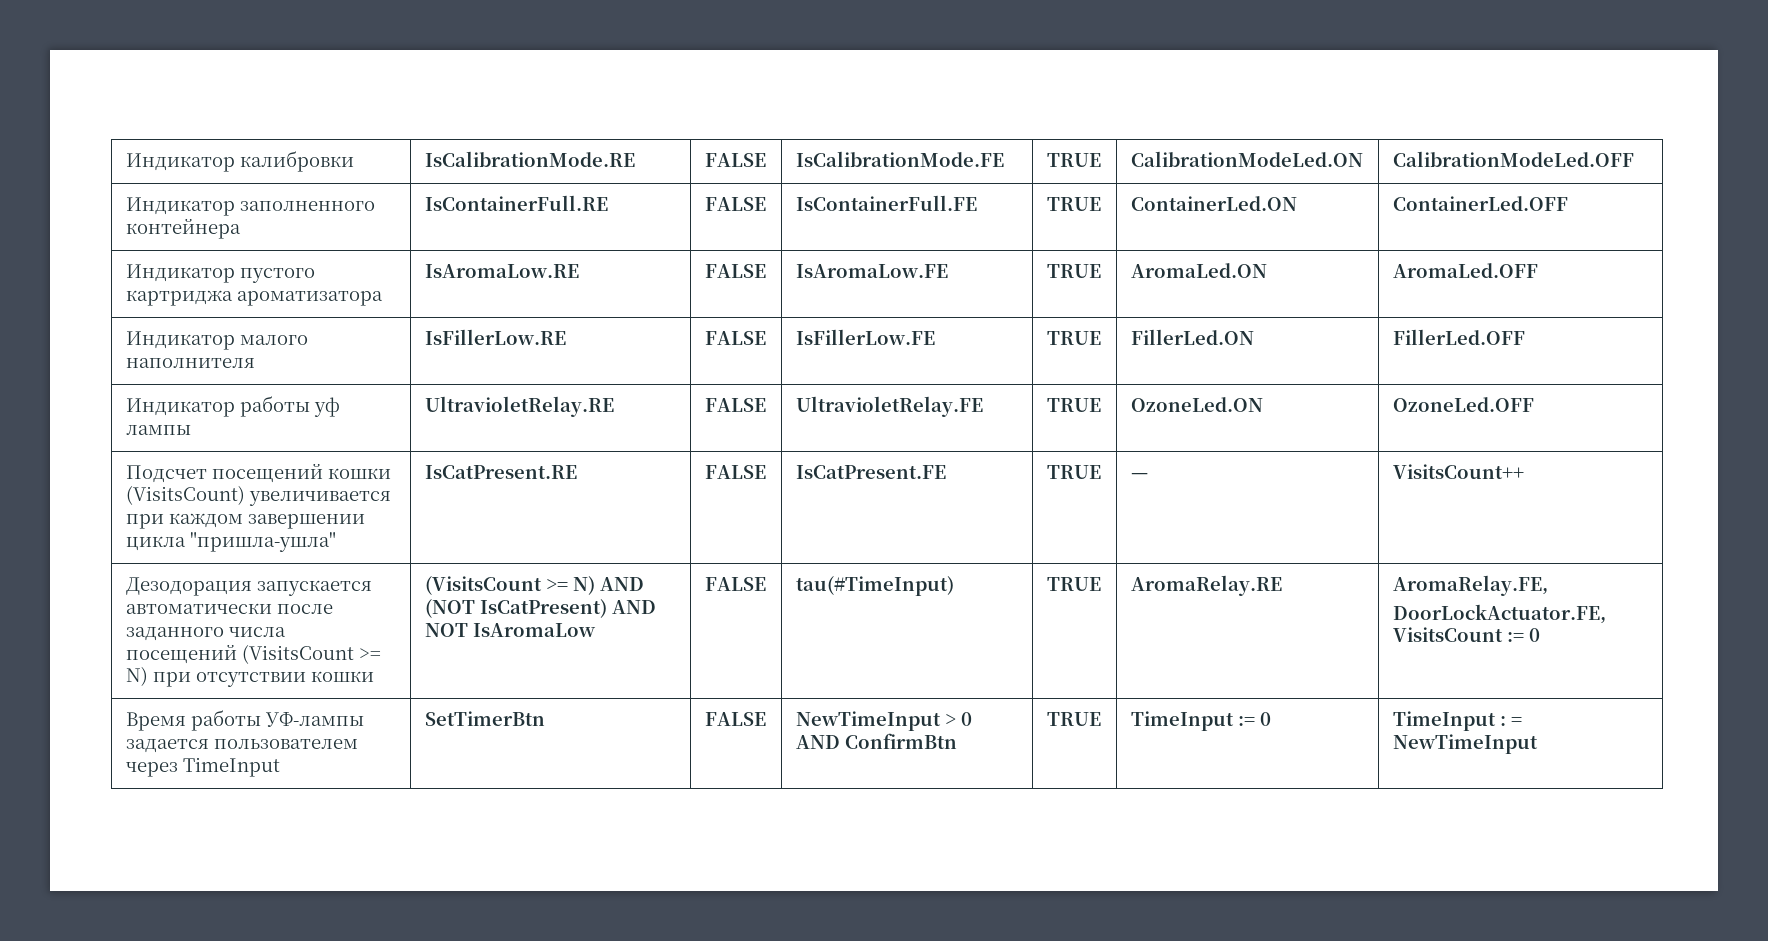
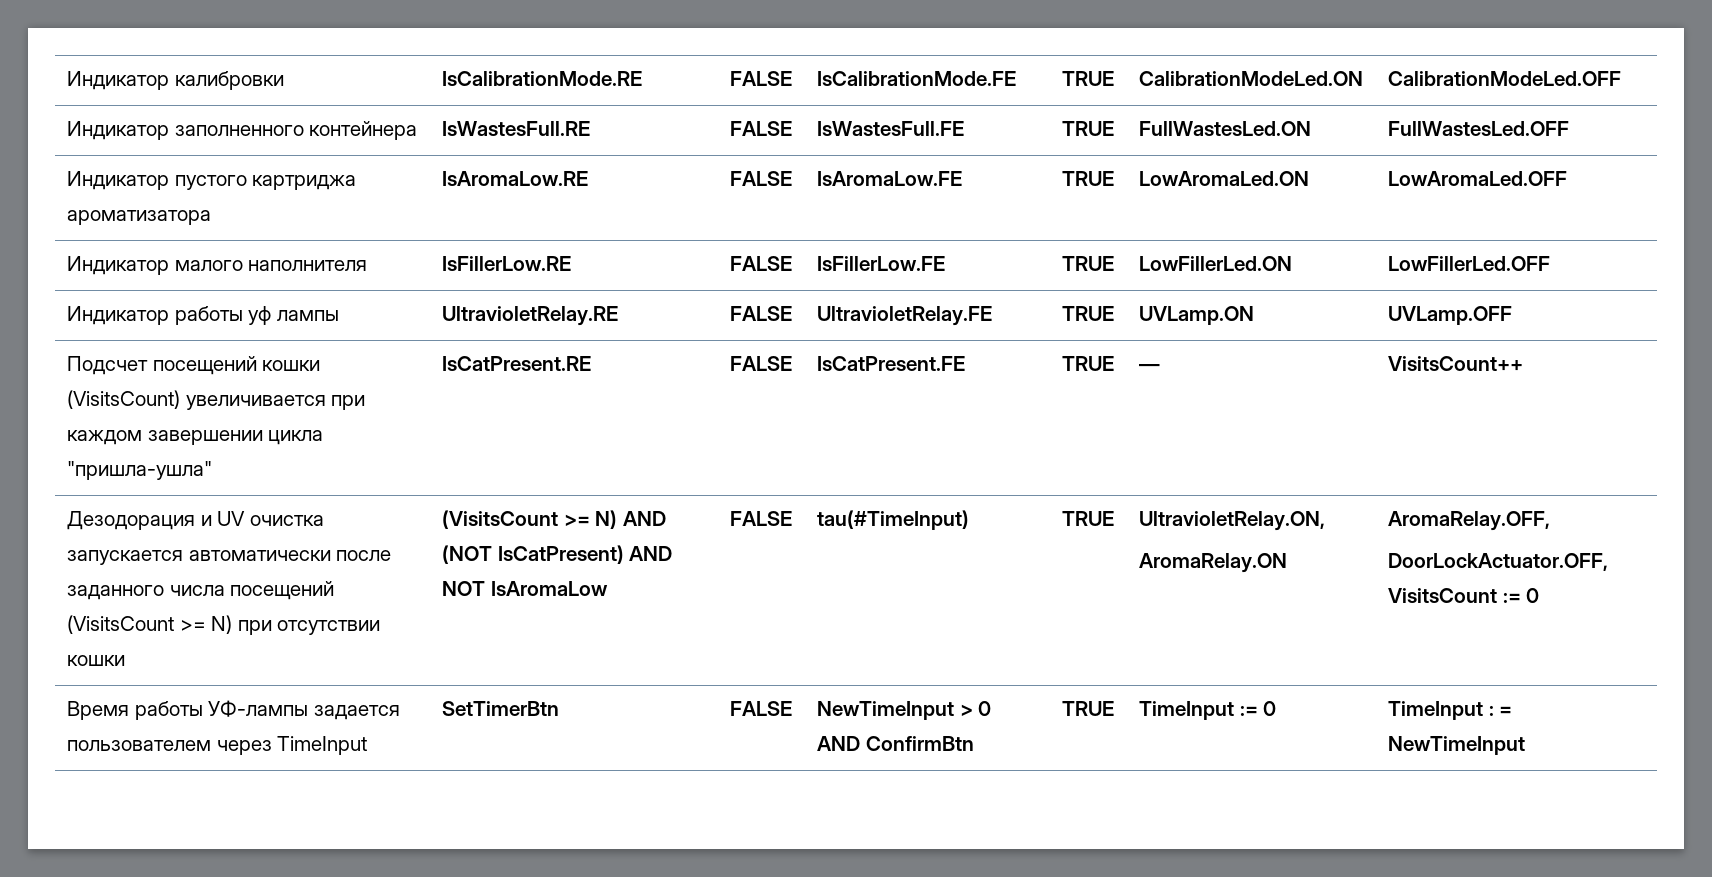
[424,195,608,211] [704,197,766,211] [795,195,977,211] [1046,197,1101,211] [1130,196,1297,211] [1392,196,1568,211] IsContainerFull.RE | FALSE | IsContainerFull.FE | TRUE | ContainerLed.ON | ContainerLed.OFF -> [442,121,591,136] [730,121,793,136] [817,121,965,136] [1062,121,1115,136] [1139,121,1312,136] [1388,121,1570,136] IsWastesFull.RE | FALSE | IsWastesFull.FE | TRUE | FullWastesLed.ON | FullWastesLed.OFF
[1130,263,1267,278] [1392,263,1538,278] AromaLed.ON | AromaLed.OFF -> [1139,171,1310,186] [1388,171,1568,186] LowAromaLed.ON | LowAromaLed.OFF
[1130,329,1254,345] [1392,329,1525,345] FillerLed.ON | FillerLed.OFF -> [1139,256,1293,271] [1388,256,1551,271] LowFillerLed.ON | LowFillerLed.OFF
[1130,397,1263,412] [1392,397,1534,412] OzoneLed.ON | OzoneLed.OFF -> [1139,306,1255,325] [1388,306,1513,325] UVLamp.ON | UVLamp.OFF
(252, 586) none -> [200,511,324,526] и UV очистка
[1130,575,1282,596] [1392,575,1548,596] [1392,604,1606,624] AromaRelay.RE | AromaRelay.FE, // DoorLockActuator.FE, -> [1139,511,1326,531] [1139,553,1288,573] [1388,511,1551,531] [1388,553,1609,571] UltravioletRelay.ON, // AromaRelay.ON | AromaRelay.OFF, // DoorLockActuator.OFF,

